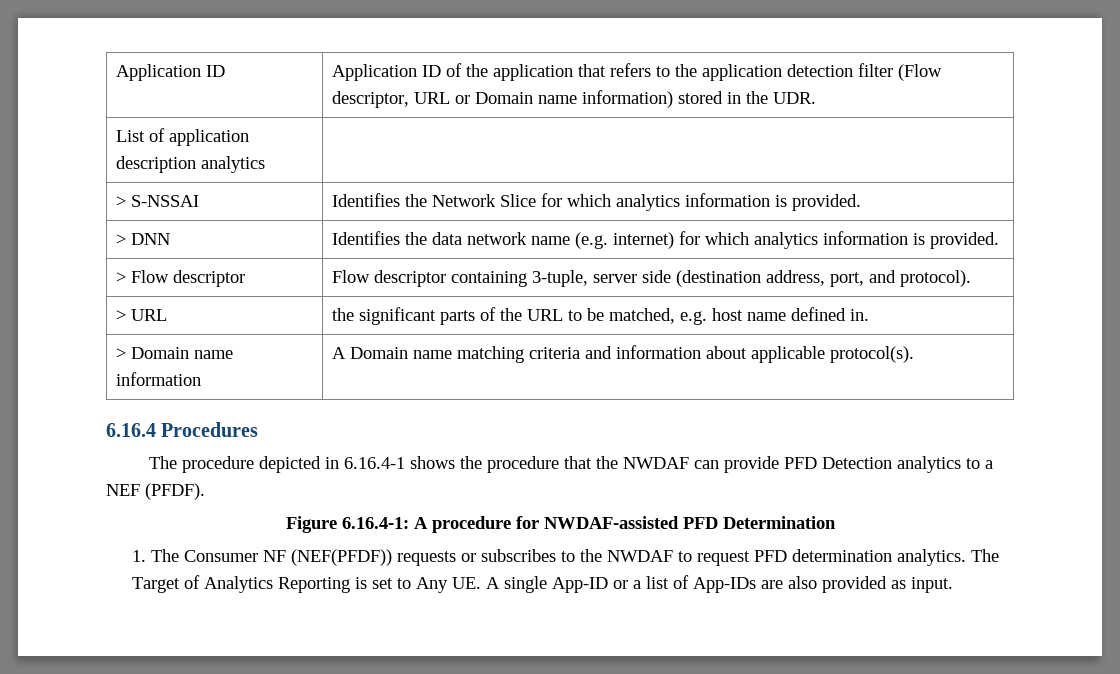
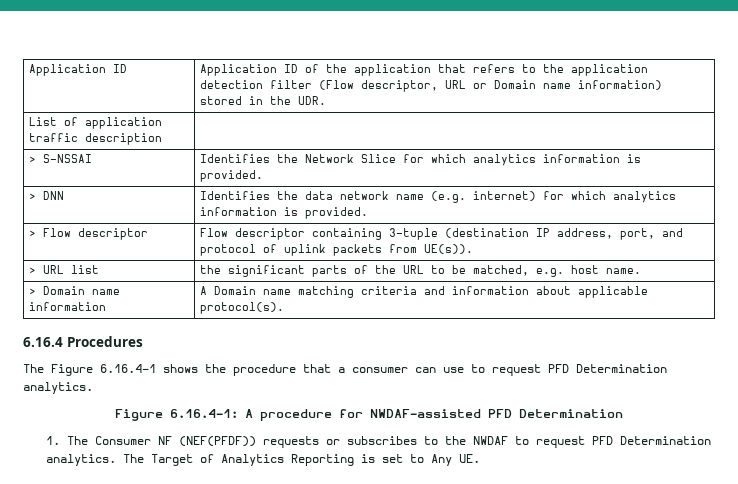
(250, 137) none -> [29,133,79,142] traffic
[201,156,266,173] analytics -> (163, 139) none
[532,270,972,287] 3-tuple, server side (destination address, port, and protocol). -> [389,228,684,240] [200,244,474,256] 3-tuple (destination IP address, port, and protocol of uplink packets from UE(s)).
(168, 315) none -> [71,265,100,274] list
[747,307,870,321] name defined in. -> [606,268,642,274] name.
[181,456,339,473] procedure depicted in -> [51,364,93,376] Figure
[595,456,993,473] [106,483,205,500] the NWDAF can provide PFD Detection analytics to a NEF (PFDF). -> [338,364,667,376] [23,382,93,394] a consumer can use to request PFD Determination analytics.
[792,549,893,562] determination -> [620,436,712,445] Determination
[486,575,954,593] A single App-ID or a list of App-IDs are also provided as input. -> (481, 458) none

